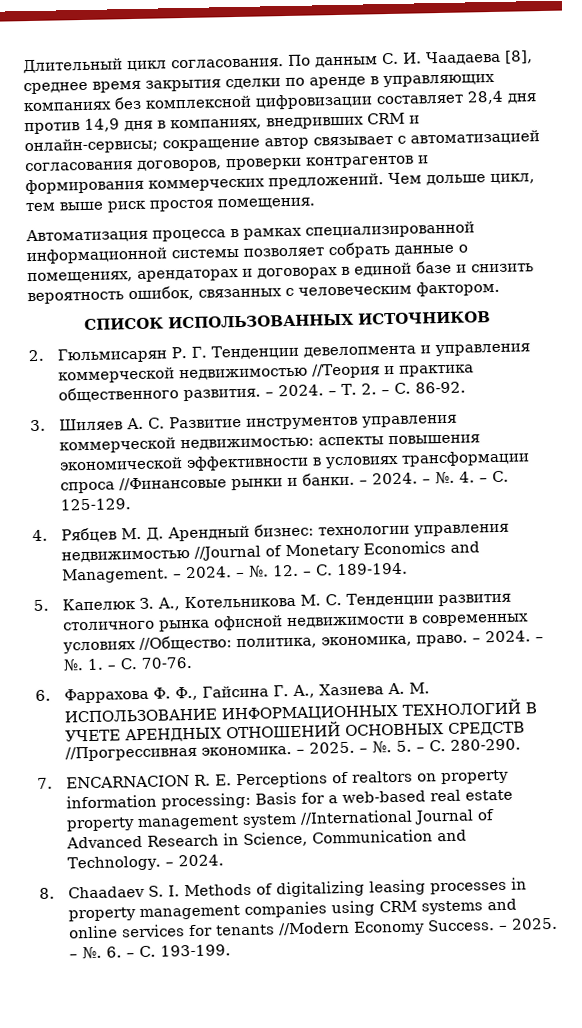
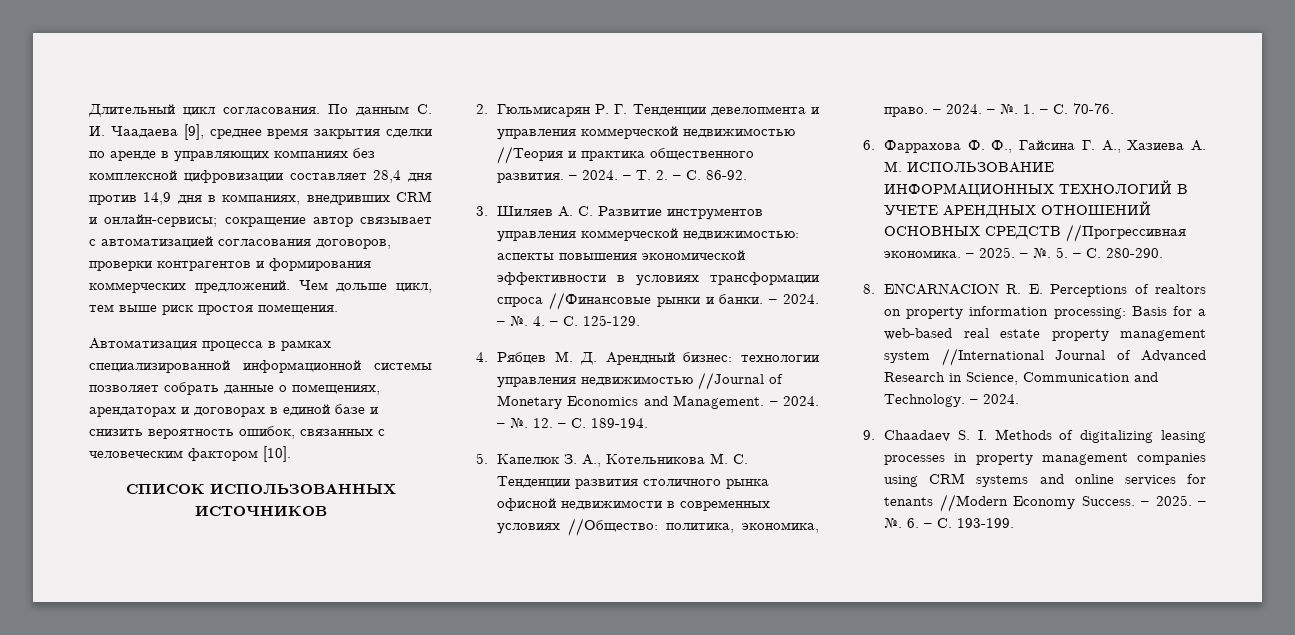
[504,50,533,64] [8], -> [183,124,204,140] [9],
[416,280,500,297] фактором. -> [188,446,291,462] фактором [10].
[37,777,53,790] 7. -> [863,284,875,294] 8.
[39,887,55,899] 8. -> [863,430,875,440] 9.

